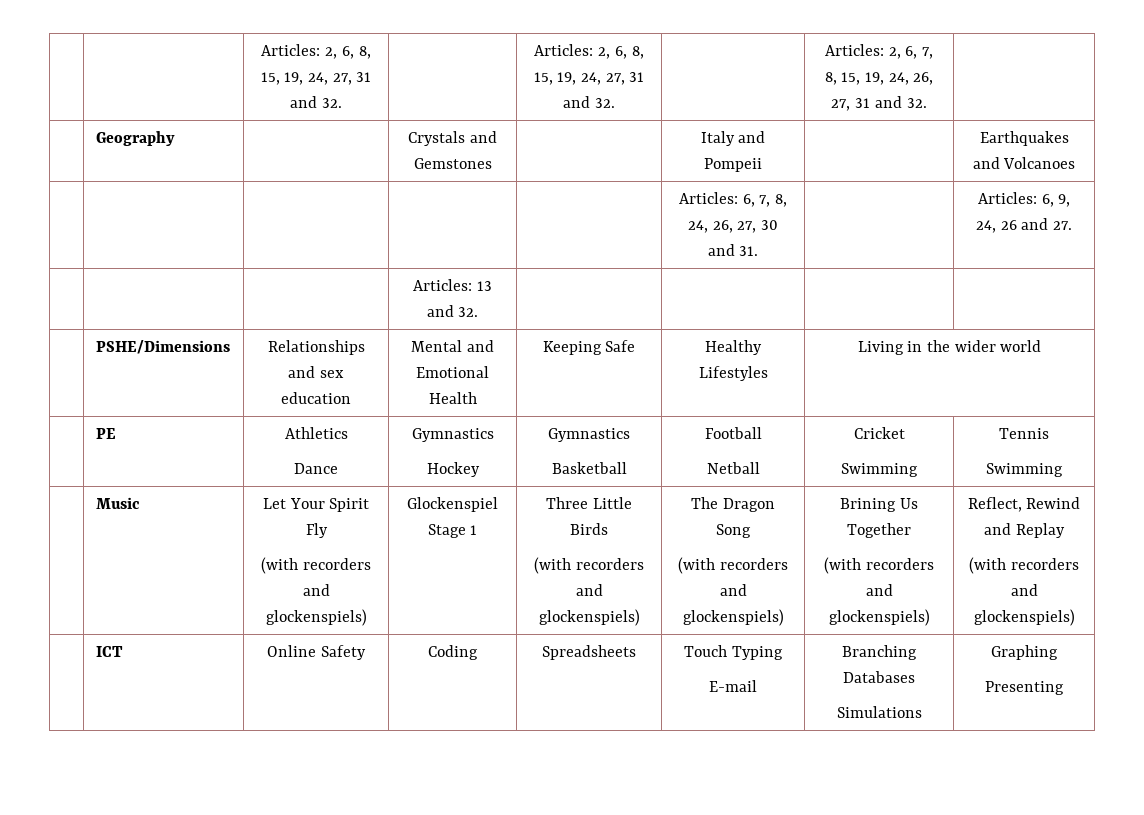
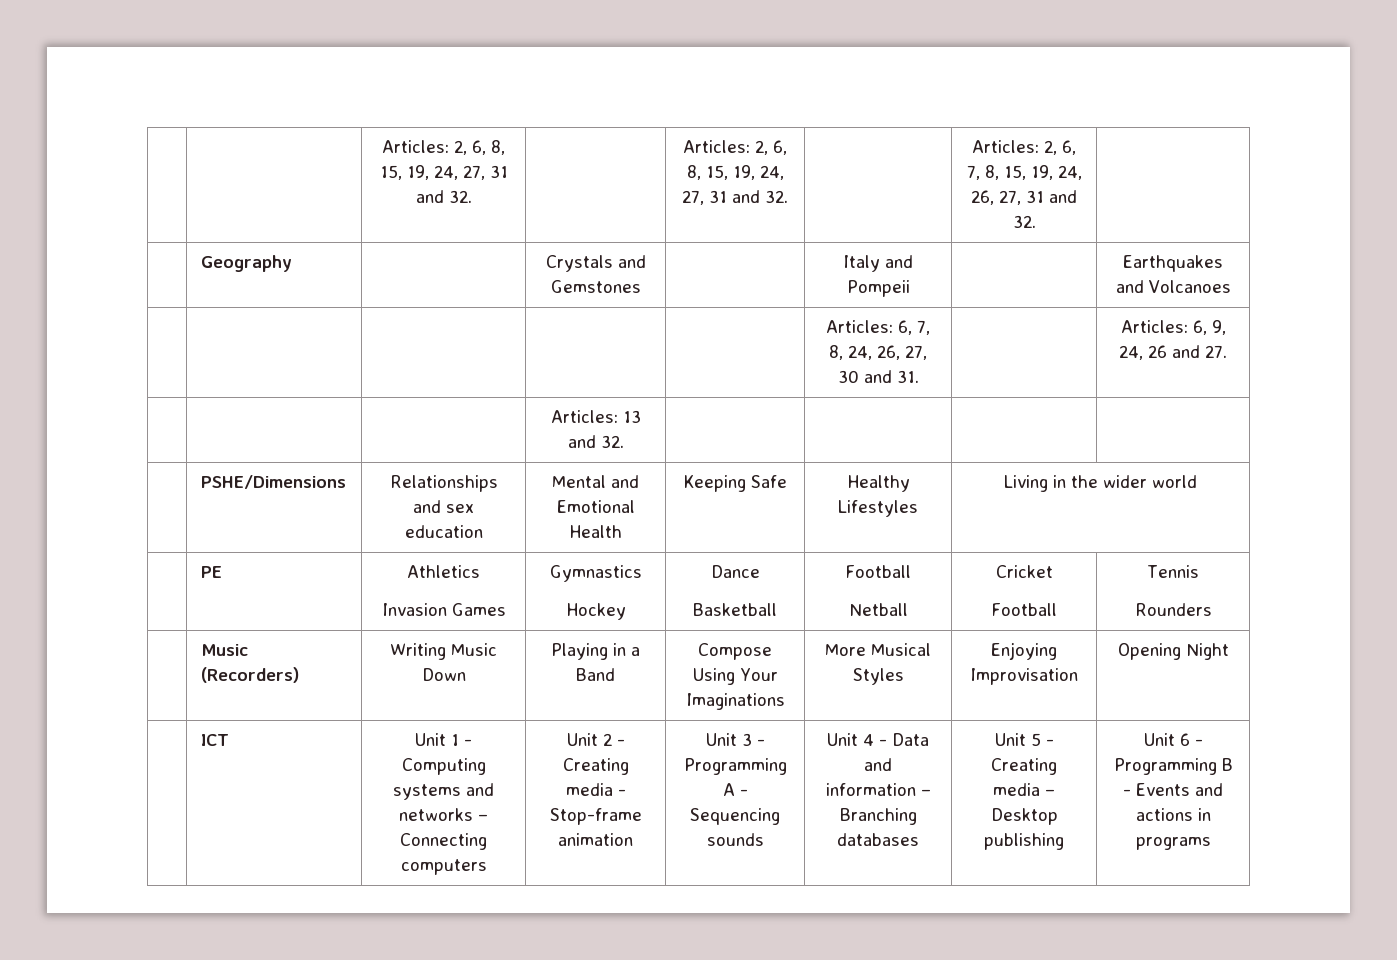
[294,463,338,474] Dance -> [381,603,506,616] Invasion Games
[548,428,630,442] Gymnastics -> [710,565,760,578] Dance
[841,463,918,477] Swimming -> [991,603,1057,616] Football
[986,463,1063,477] [95,497,139,509] [262,498,370,512] [305,523,328,538] [261,557,371,574] [302,584,330,596] [265,609,367,626] [407,497,498,512] [427,524,478,538] [546,497,632,509] [570,523,608,535] [534,557,644,574] [575,584,603,596] [538,609,640,626] [691,497,775,512] [716,524,751,538] [678,557,788,574] [719,584,747,596] [682,609,784,626] [840,498,918,512] [847,523,911,538] [824,557,934,574] [865,584,893,596] [828,609,930,626] [967,497,1081,512] [984,523,1065,538] [969,557,1079,574] [1010,584,1038,596] [973,609,1075,626] [95,646,123,657] [267,645,366,660] [428,645,478,660] [542,645,636,660] [684,645,783,660] [709,680,757,692] [842,645,917,660] [843,671,915,683] [836,706,922,718] [991,645,1058,660] [985,681,1064,695] Swimming // | Music | Let Your Spirit Fly // (with recorders and glockenspiels) | Glockenspiel Stage 1 | Three Little Birds // (with recorders and glockenspiels) | The Dragon Song // (with recorders and glockenspiels) | Brining Us Together // (with recorders and glockenspiels) | Reflect, Rewind and Replay // (with recorders and glockenspiels) // | ICT | Online Safety | Coding | Spreadsheets | Touch Typing // E-mail | Branching Databases // Simulations | Graphing // Presenting -> [1134,603,1212,616] [200,644,248,656] [200,667,299,683] [390,643,497,660] [421,668,466,681] [551,643,640,660] [576,668,615,681] [698,643,772,660] [692,668,778,685] [685,693,785,710] [825,643,931,656] [852,668,904,685] [991,642,1057,660] [970,668,1078,685] [1117,643,1229,660] [200,734,229,746] [415,733,472,746] [401,758,486,775] [393,783,494,800] [399,808,488,821] [400,833,487,850] [400,859,487,875] [566,733,625,746] [562,758,629,775] [565,783,626,796] [549,808,642,825] [558,833,633,846] [705,733,765,746] [683,758,787,775] [722,783,748,796] [690,808,780,825] [706,833,764,846] [827,733,929,746] [864,758,892,771] [825,783,931,796] [839,808,917,825] [837,833,919,846] [994,733,1054,746] [991,758,1057,775] [993,783,1055,796] [990,808,1058,825] [984,833,1064,850] [1143,733,1203,746] [1113,758,1233,775] [1123,783,1223,796] [1135,808,1211,821] [1135,837,1211,850] Rounders // | Music (Recorders) | Writing Music Down | Playing in a Band | Compose Using Your Imaginations | More Musical Styles | Enjoying Improvisation | Opening Night // | ICT | Unit 1 - Computing systems and networks – Connecting computers | Unit 2 - Creating media - Stop-frame animation | Unit 3 - Programming A - Sequencing sounds | Unit 4 - Data and information – Branching databases | Unit 5 - Creating media – Desktop publishing | Unit 6 - Programming B - Events and actions in programs

